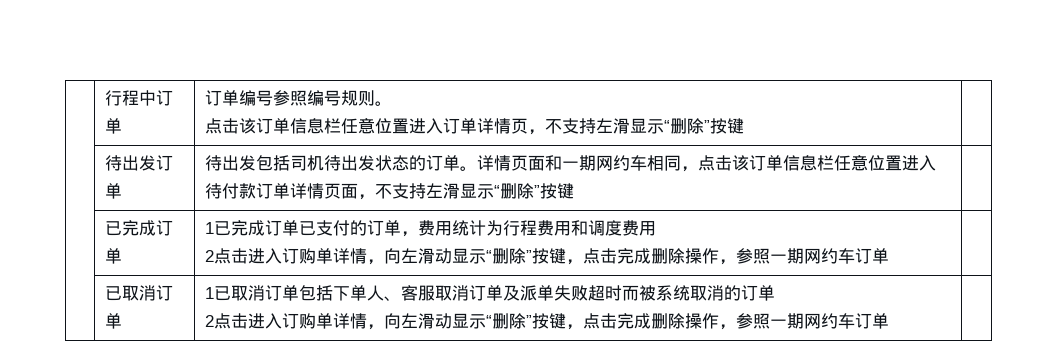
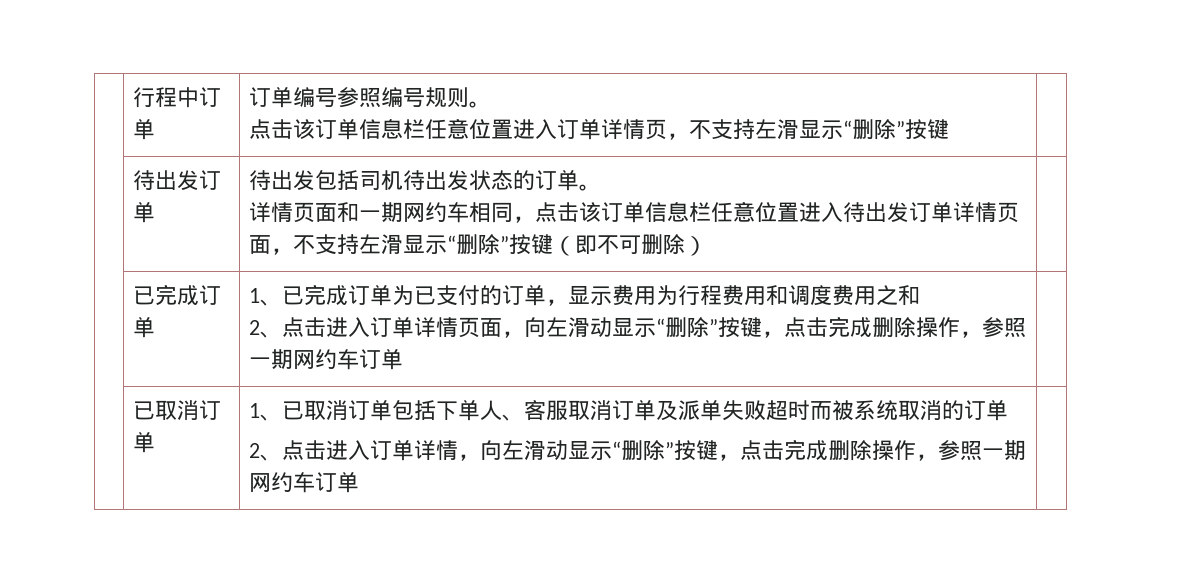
(477, 168) none -> (601, 187) //
[221,183,256,199] 付款 -> [864,202,909,222] 出发
(574, 191) none -> [552,234,707,256] （即不可删除）
[213,220,299,236] 已完成订单 -> [259,284,414,306] 、已完成订单为
[417,220,486,236] 费用统计 -> [567,285,656,305] 显示费用
[204,248,367,264] // 2点击进入订购单详情 -> [875,285,920,306] [248,317,502,338] 之和 // 2、点击进入订单详情页面
(214, 293) none -> [259,414,282,421] 、
[213,313,316,329] 点击进入订购 -> [259,440,392,461] 、点击进入订

